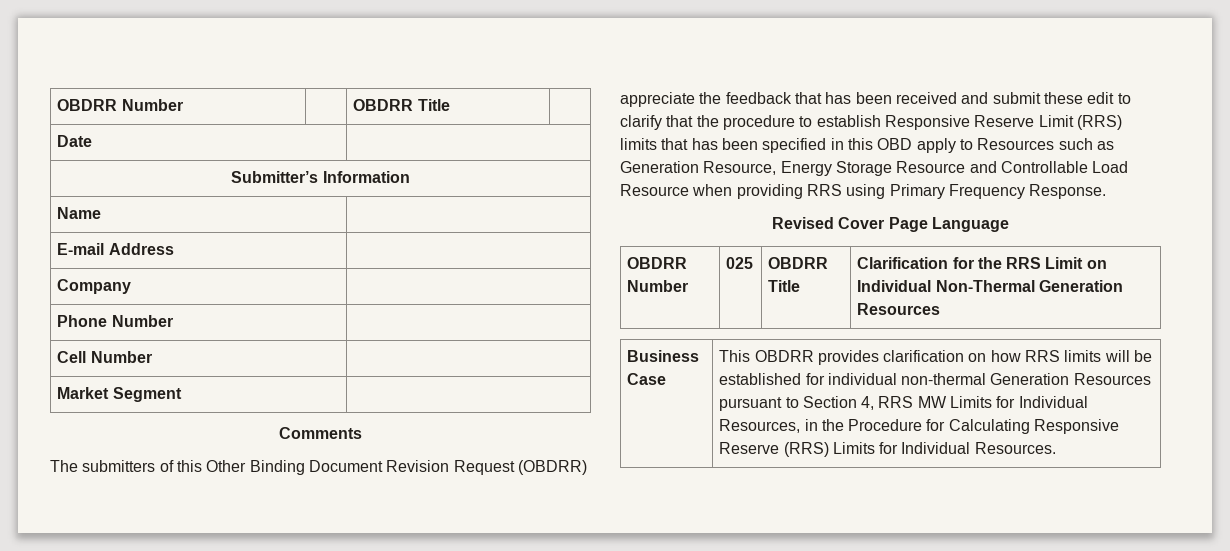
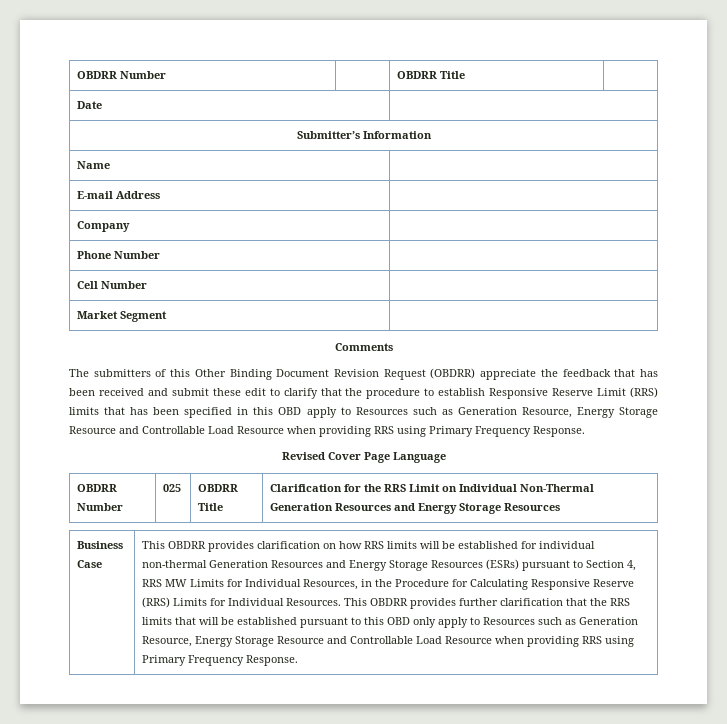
(941, 309) none -> [394,503,561,514] and Energy Storage Resources
(1151, 379) none -> [326,559,520,571] and Energy Storage Resources (ESRs)
(1056, 448) none -> [344,598,631,609] [142,617,639,628] [142,636,635,647] [142,655,299,666] This OBDRR provides further clarification that the RRS limits that will be established pursuant to this OBD only apply to Resources such as Generation Resource, Energy Storage Resource and Controllable Load Resource when providing RRS using Primary Frequency Response.

